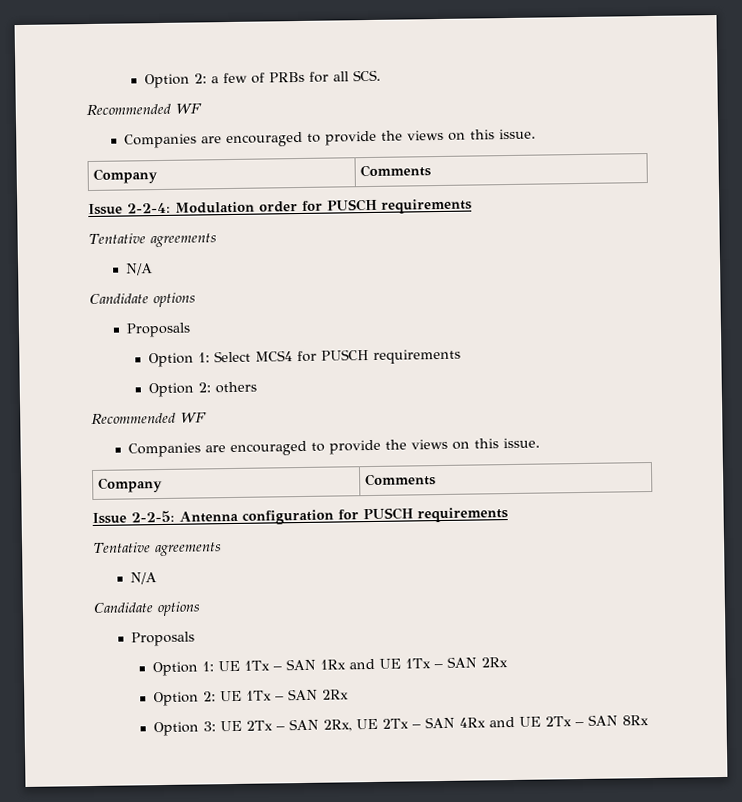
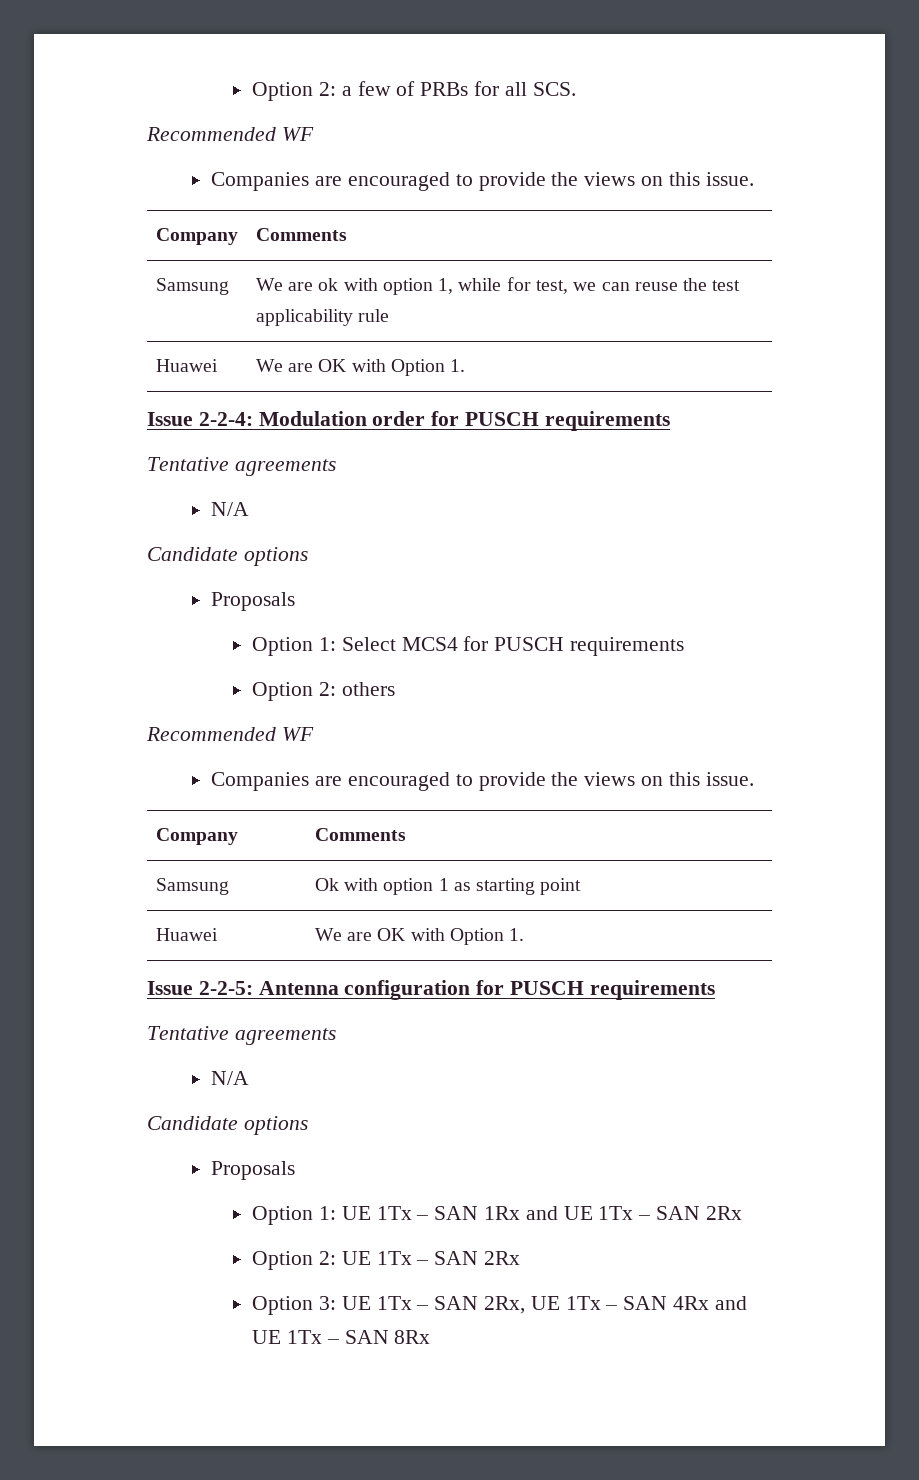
(432, 171) none -> [155,278,229,295] [255,277,741,295] [255,309,390,326] [155,359,218,372] [255,359,466,376] // Samsung | We are ok with option 1, while for test, we can reuse the test applicability rule // Huawei | We are OK with Option 1.
(437, 480) none -> [155,878,229,895] [314,878,582,895] [155,928,218,941] [314,928,525,945] // Samsung | Ok with option 1 as starting point // Huawei | We are OK with Option 1.
[246,720,274,731] 2Tx -> [376,1296,412,1310] 1Tx
[382,718,410,729] 2Tx -> [565,1296,601,1310] 1Tx
[545,716,573,727] 2Tx -> [287,1330,323,1344] 1Tx

